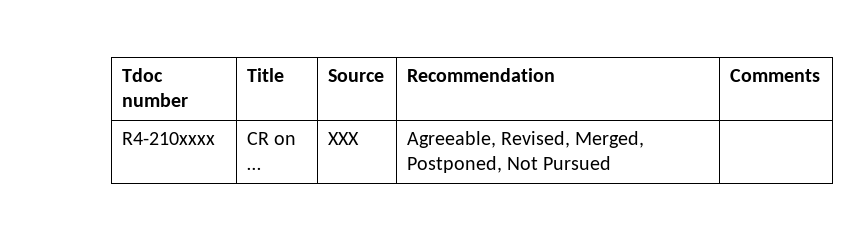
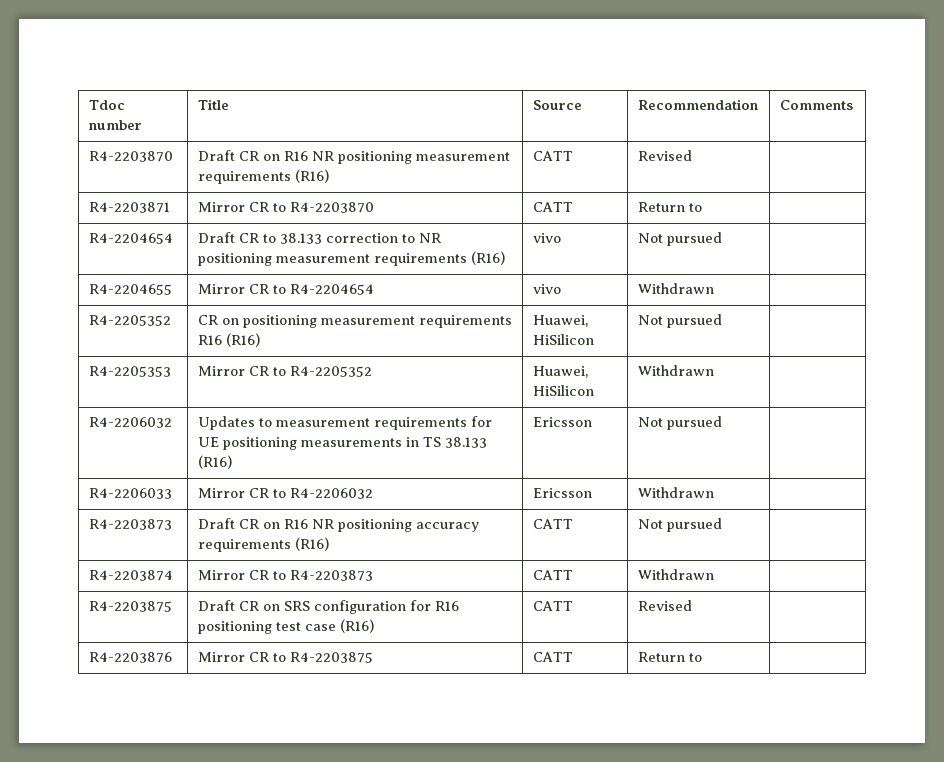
[121,132,215,145] [246,132,297,145] [246,167,261,170] [327,132,359,145] [406,131,645,148] [406,156,612,173] R4-210xxxx | CR on … | XXX | Agreeable, Revised, Merged, Postponed, Not Pursued -> [88,151,173,162] [197,150,510,164] [197,169,329,184] [532,151,573,161] [637,150,692,161] [88,202,170,213] [197,202,374,213] [532,202,573,212] [637,202,702,212] [88,233,173,244] [197,232,441,244] [197,251,505,266] [532,233,561,243] [637,232,722,246] [88,284,172,295] [197,284,374,295] [532,284,561,294] [637,283,714,294] [88,315,171,326] [197,315,512,328] [197,333,260,347] [532,315,588,327] [532,334,594,345] [637,314,722,328] [88,366,171,377] [197,366,372,377] [532,366,588,378] [532,385,594,396] [637,365,714,376] [88,417,172,428] [197,416,492,430] [197,437,487,450] [197,455,232,469] [532,417,592,427] [637,416,722,430] [88,488,172,499] [197,488,373,499] [532,488,592,498] [637,487,714,498] [88,519,172,530] [197,518,479,532] [197,537,329,552] [532,519,573,529] [637,518,722,532] [88,570,173,581] [197,570,373,581] [532,570,573,580] [637,569,714,580] [88,601,172,612] [197,600,459,614] [197,619,374,634] [532,601,573,611] [637,600,692,611] [88,652,172,663] [197,652,373,663] [532,652,573,662] [637,652,702,662] R4-2203870 | Draft CR on R16 NR positioning measurement requirements (R16) | CATT | Revised | // R4-2203871 | Mirror CR to R4-2203870 | CATT | Return to | // R4-2204654 | Draft CR to 38.133 correction to NR positioning measurement requirements (R16) | vivo | Not pursued | // R4-2204655 | Mirror CR to R4-2204654 | vivo | Withdrawn | // R4-2205352 | CR on positioning measurement requirements R16 (R16) | Huawei, HiSilicon | Not pursued | // R4-2205353 | Mirror CR to R4-2205352 | Huawei, HiSilicon | Withdrawn | // R4-2206032 | Updates to measurement requirements for UE positioning measurements in TS 38.133 (R16) | Ericsson | Not pursued | // R4-2206033 | Mirror CR to R4-2206032 | Ericsson | Withdrawn | // R4-2203873 | Draft CR on R16 NR positioning accuracy requirements (R16) | CATT | Not pursued | // R4-2203874 | Mirror CR to R4-2203873 | CATT | Withdrawn | // R4-2203875 | Draft CR on SRS configuration for R16 positioning test case (R16) | CATT | Revised | // R4-2203876 | Mirror CR to R4-2203875 | CATT | Return to

